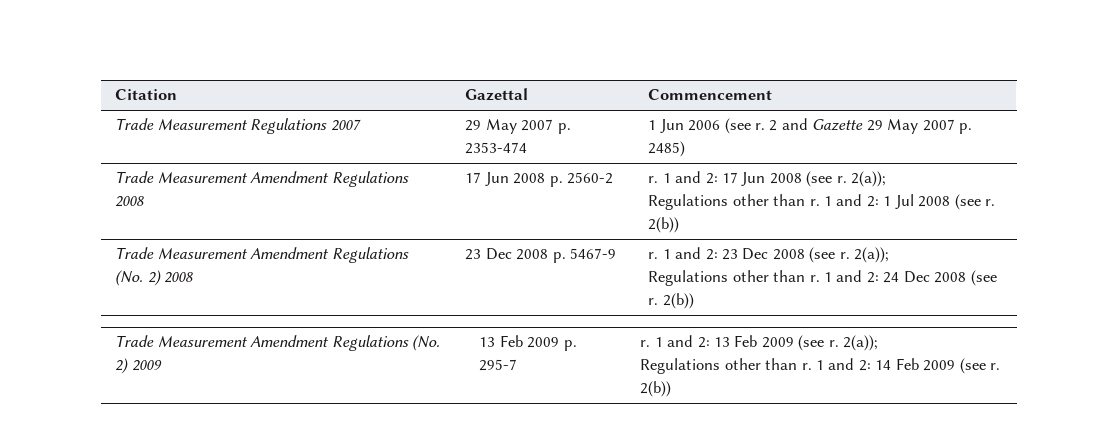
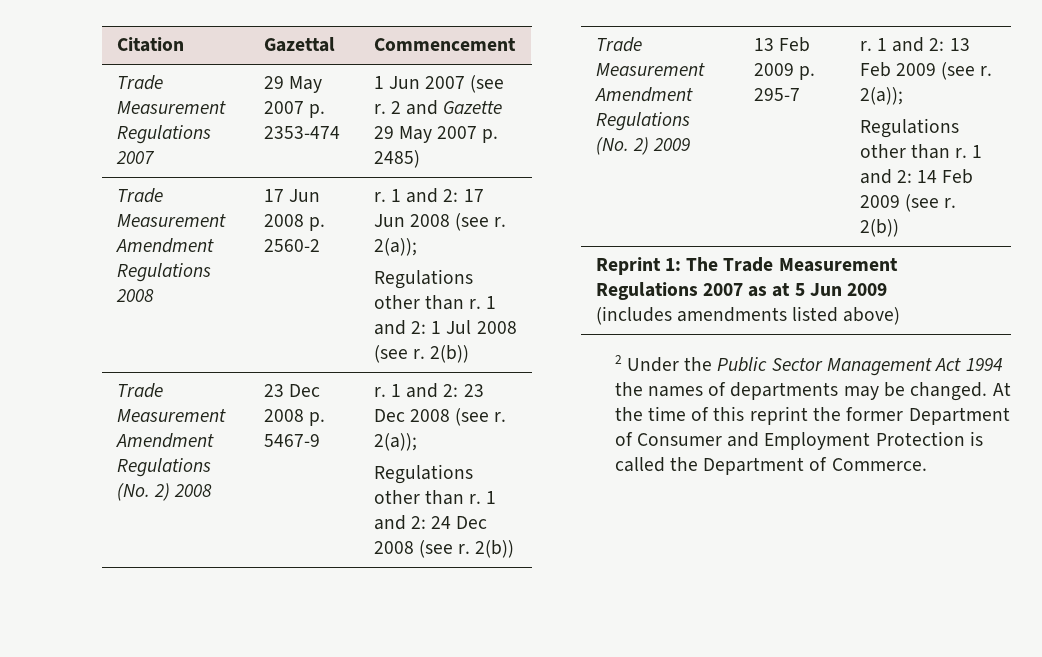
[688,120,721,131] 2006 -> [425,76,466,89] 2007
(672, 389) none -> [595,257,898,275] [595,282,888,300] [595,306,901,325] [614,355,1002,376] [614,382,1011,401] [614,406,1010,425] [614,431,984,450] [614,457,927,475] // Reprint 1: The Trade Measurement Regulations 2007 as at 5 Jun 2009 // (includes amendments listed above) // 2 Under the Public Sector Management Act 1994 the names of departments may be changed. At the time of this reprint the former Department of Consumer and Employment Protection is called the Department of Commerce.

